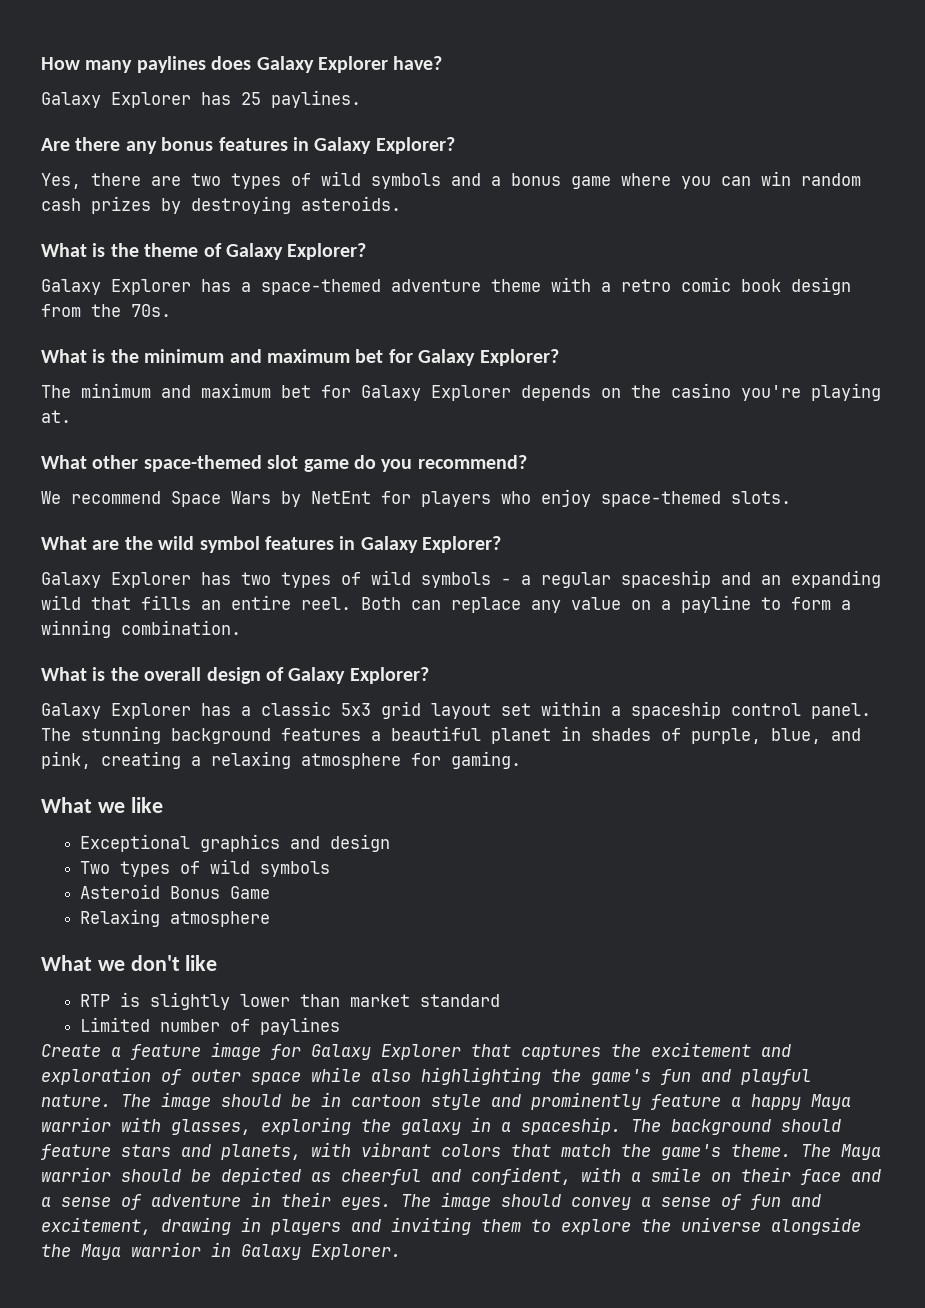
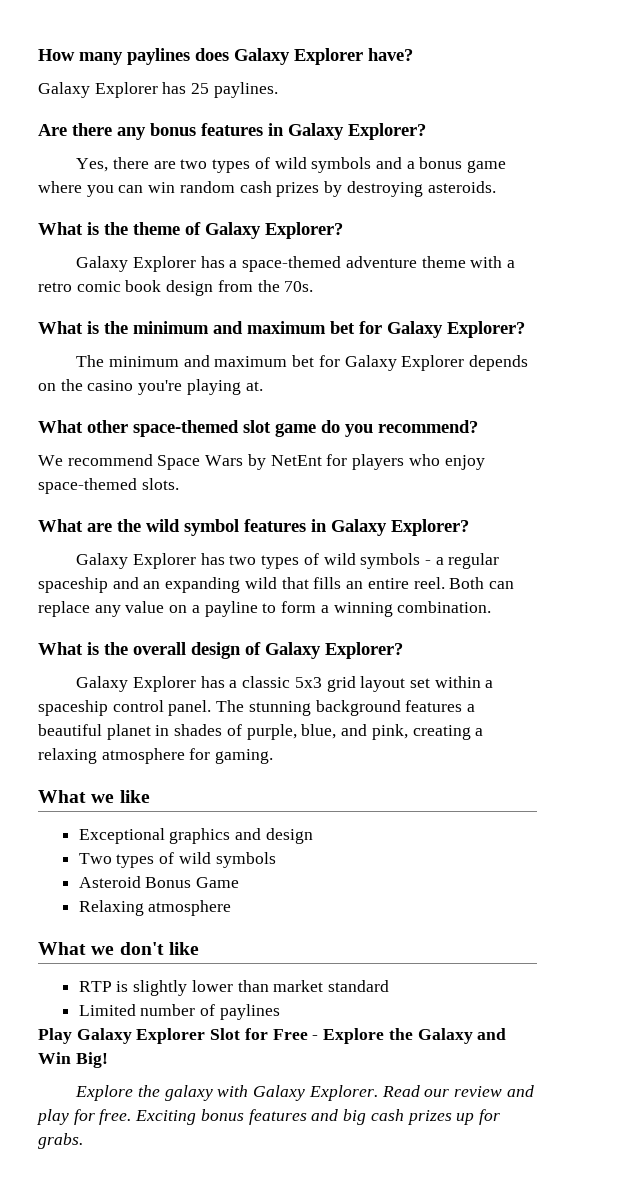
[41,1042,791,1060] [41,1067,811,1085] [41,1092,851,1110] [41,1117,841,1135] [41,1142,881,1160] [41,1167,881,1185] [41,1192,821,1210] [41,1217,861,1235] [41,1242,401,1260] Create a feature image for Galaxy Explorer that captures the excitement and exploration of outer space while also highlighting the game's fun and playful nature. The image should be in cartoon style and prominently feature a happy Maya warrior with glasses, exploring the galaxy in a spaceship. The background should feature stars and planets, with vibrant colors that match the game's theme. The Maya warrior should be depicted as cheerful and confident, with a smile on their face and a sense of adventure in their eyes. The image should convey a sense of fun and excitement, drawing in players and inviting them to explore the universe alongside the Maya warrior in Galaxy Explorer. -> [38,1028,507,1044] [38,1052,108,1068] [75,1085,534,1101] [36,1109,500,1125] [38,1133,83,1149] Play Galaxy Explorer Slot for Free - Explore the Galaxy and Win Big! // Explore the galaxy with Galaxy Explorer. Read our review and play for free. Exciting bonus features and big cash prizes up for grabs.

